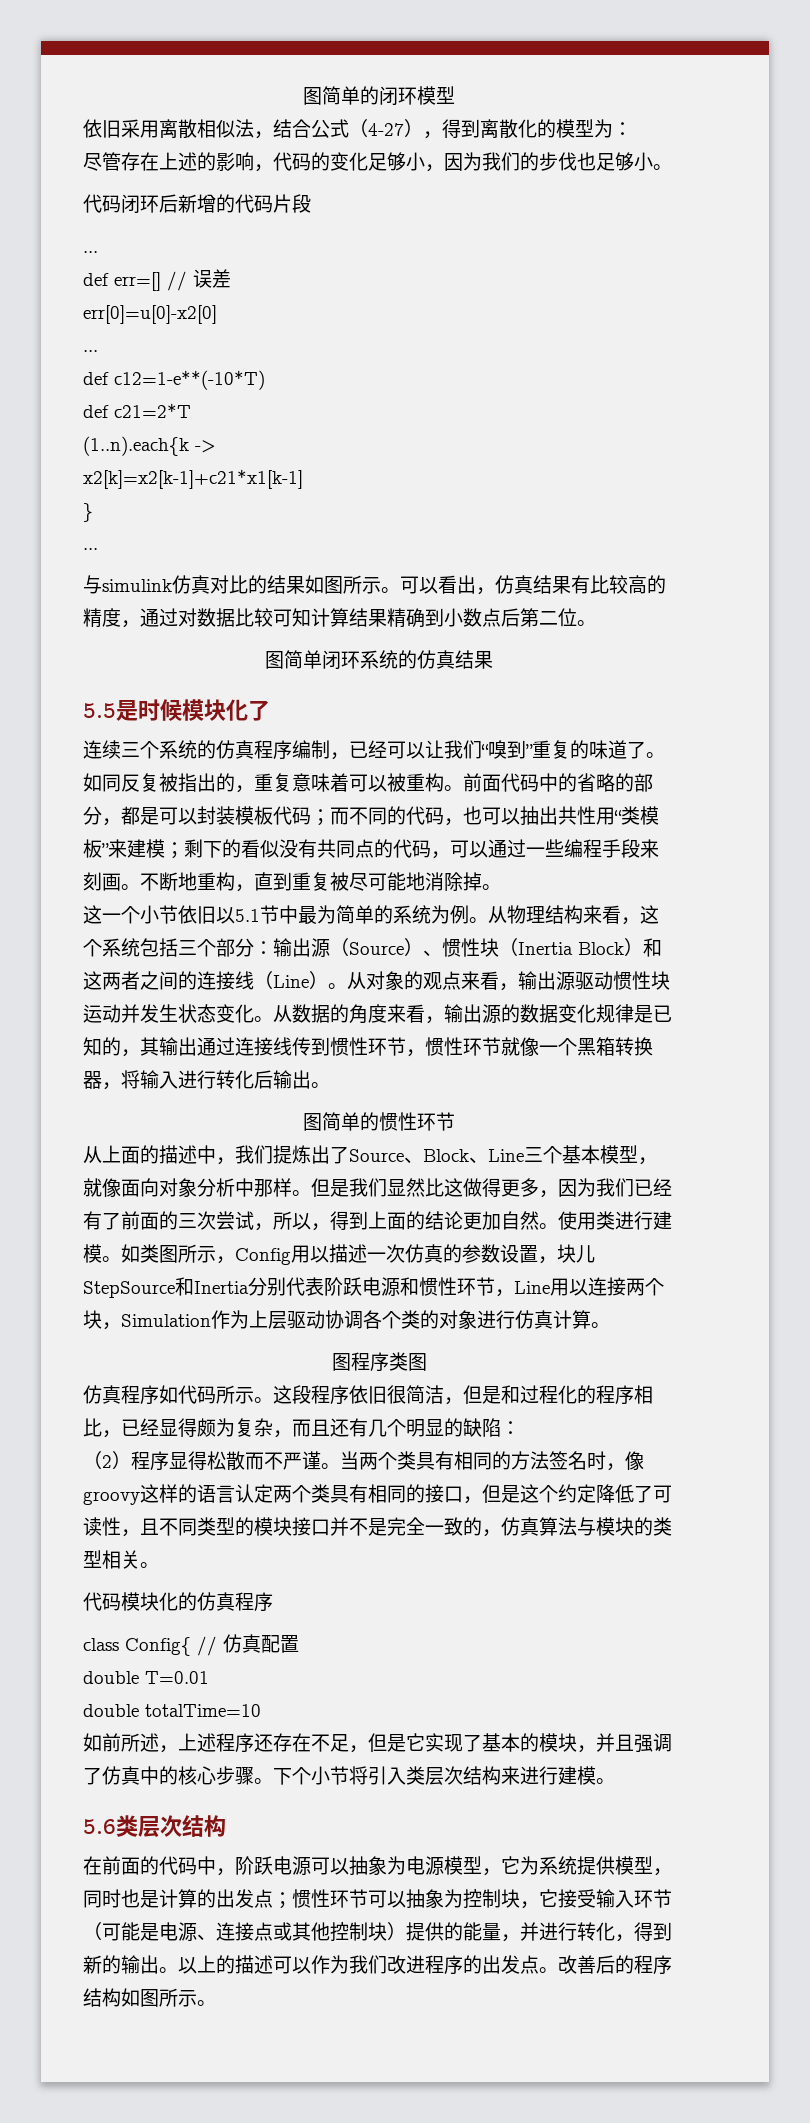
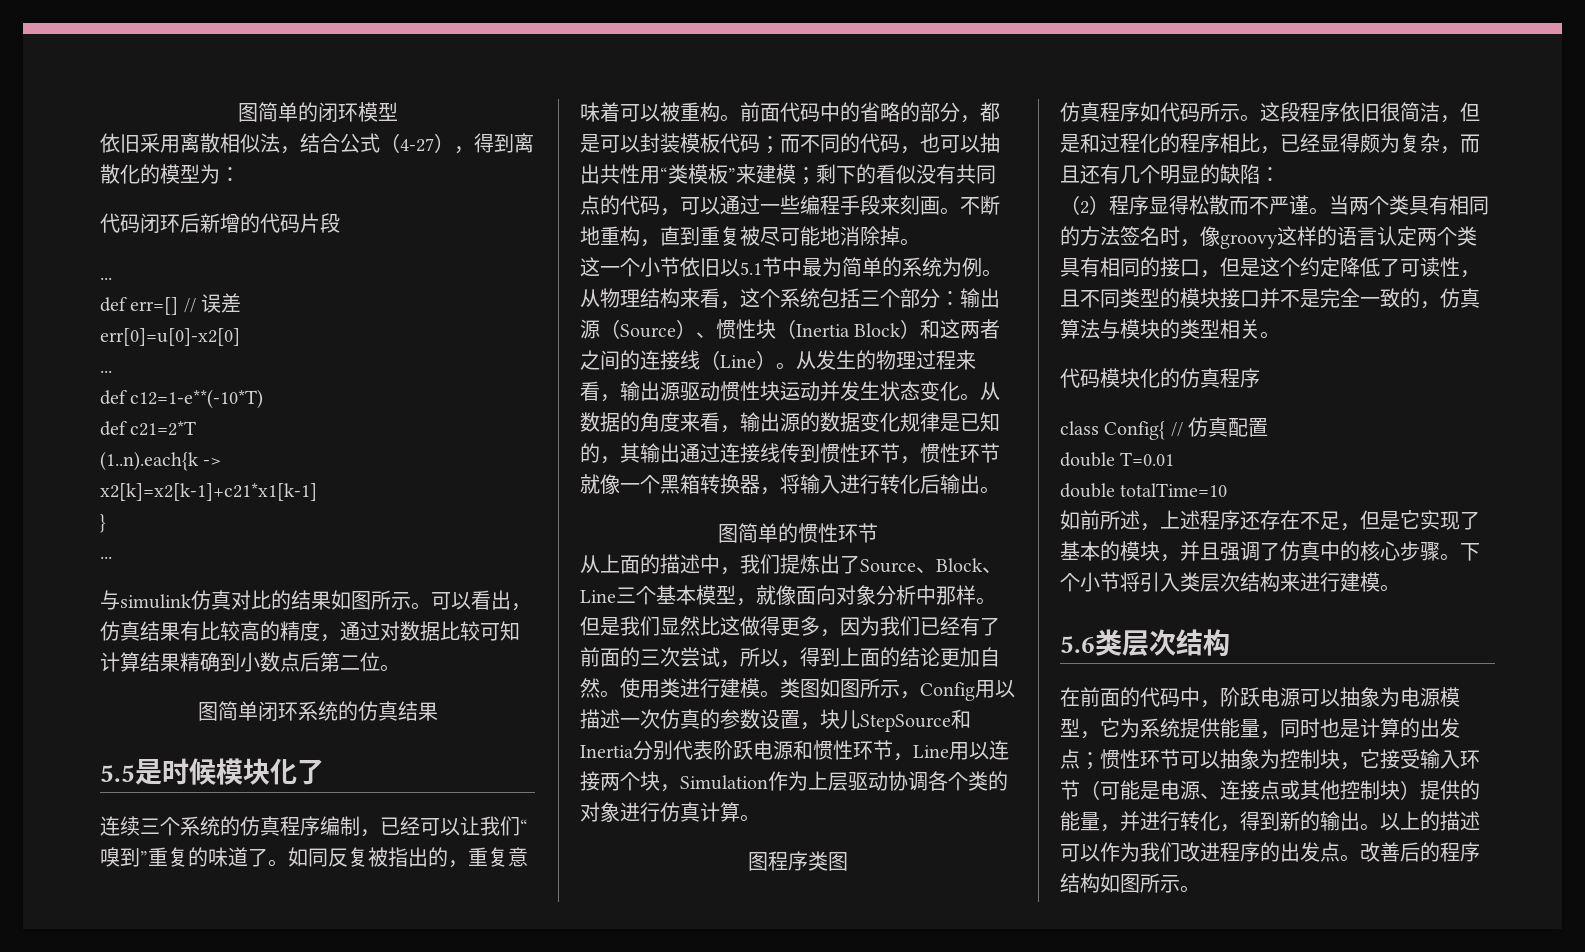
[83,152,672,172] // 尽管存在上述的影响，代码的变化足够小，因为我们的步伐也足够小。 -> (240, 174) none
[366,971,461,990] 对象的观点 -> [816,350,956,370] 发生的物理过程
[121,1244,159,1263] 如类 -> [780,678,840,698] 类图如
[615,1856,653,1875] 模型 -> [1220,718,1260,738] 能量

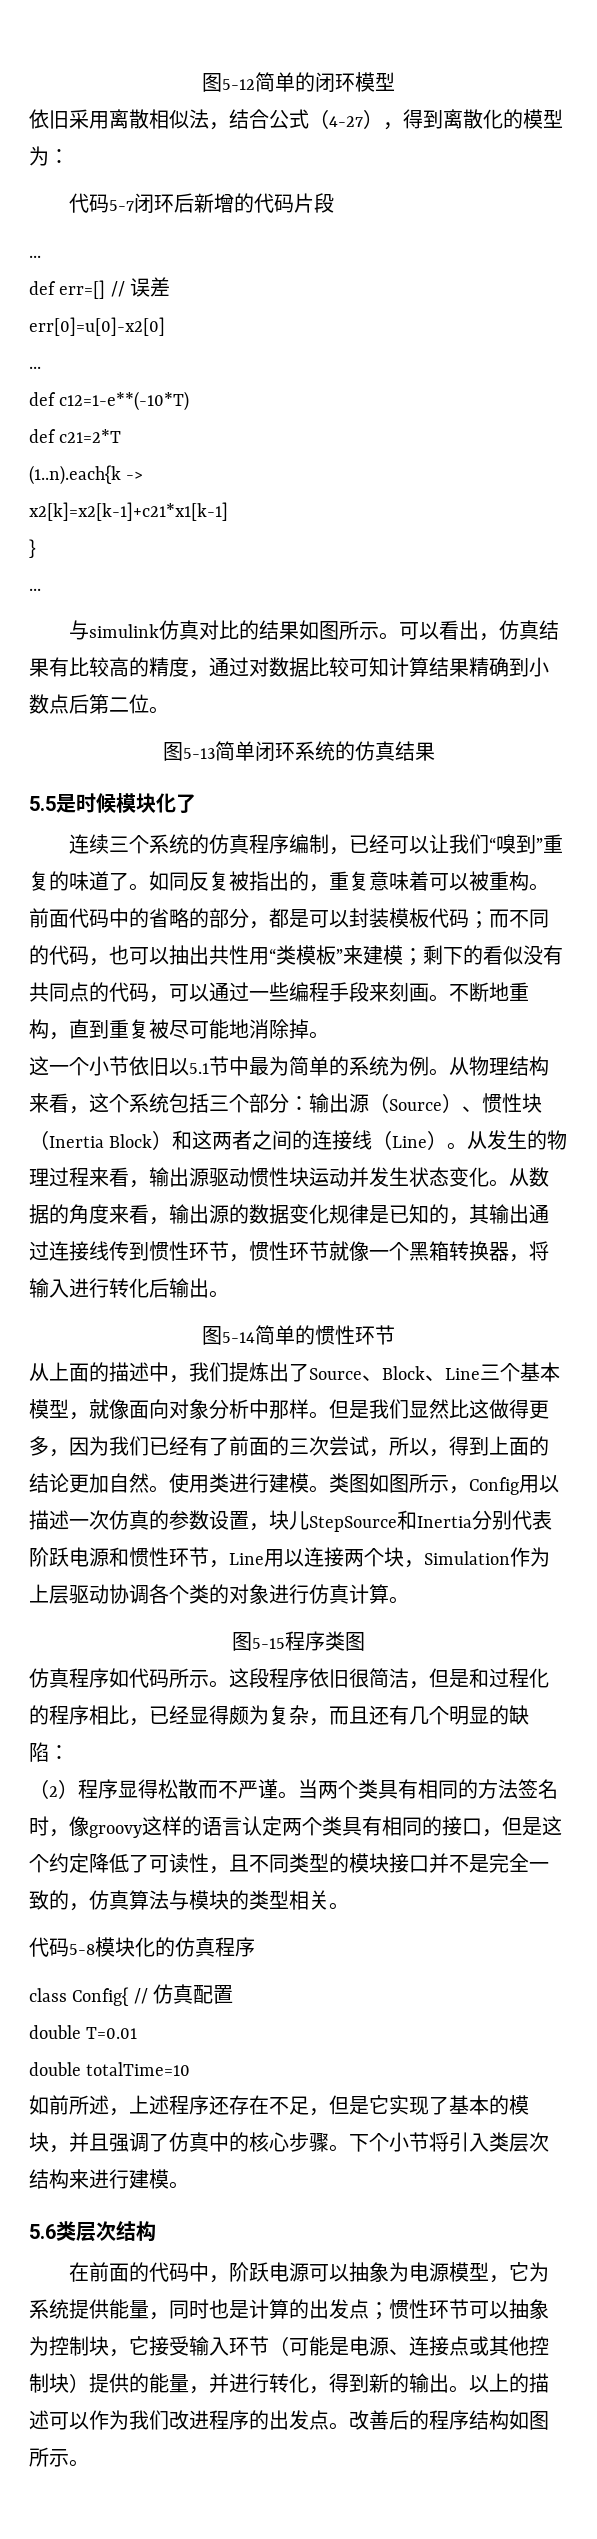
[237,103,258,122] 图 -> [202,73,255,92] 图5-12
(140, 223) none -> [108,200,134,211] 5-7
(218, 711) none -> [182,748,215,759] 5-13
(738, 533) none -> [222,1332,255,1343] 5-14
(768, 861) none -> [252,1638,285,1649] 5-15
(1100, 378) none -> [69,1944,95,1955] 5-8

